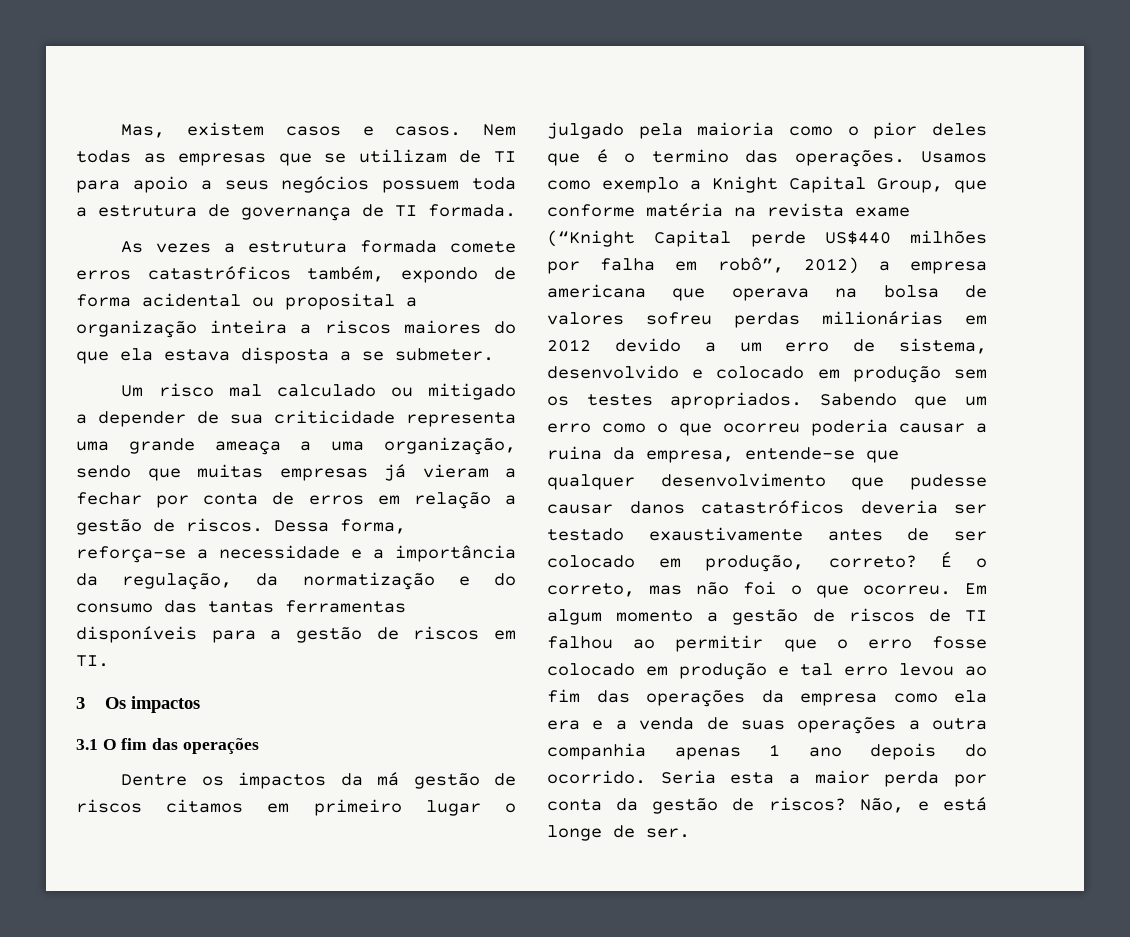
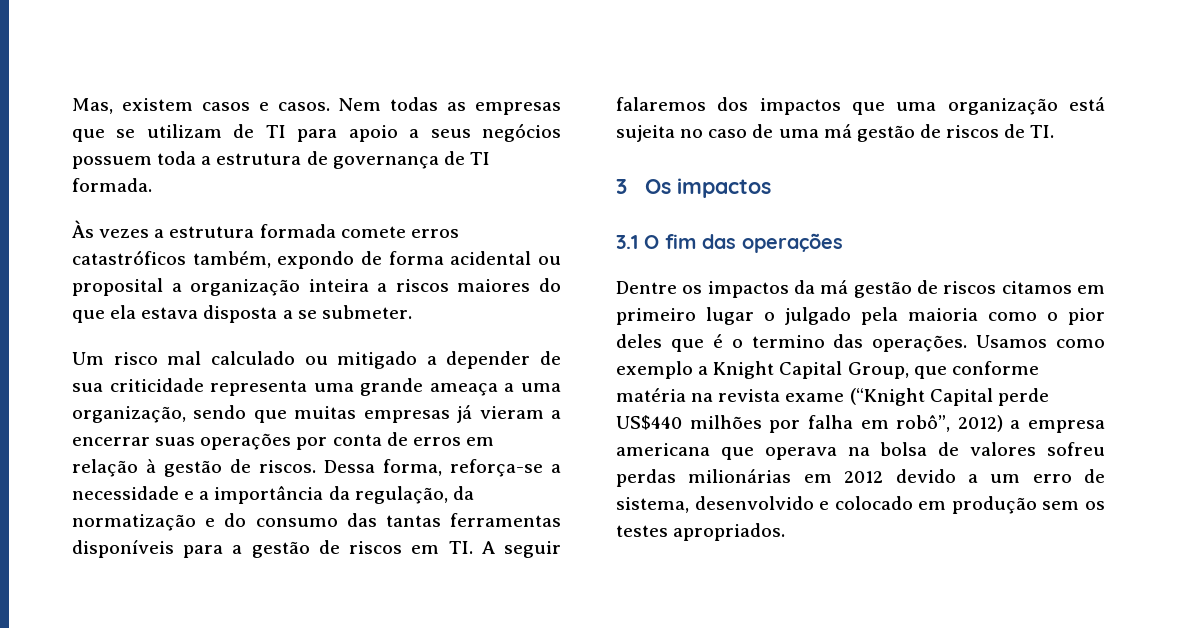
[121,241,144,253] As -> [72,220,94,238] Às
[76,492,142,505] fechar -> [72,433,292,450] encerrar suas operações
[505,495,516,505] a -> [146,459,156,473] à
(109, 661) none -> [481,541,561,558] [616,97,1105,115] [616,124,1055,142] A seguir falaremos dos impactos que uma organização está sujeita no caso de uma má gestão de riscos de TI.
[819,393,987,409] [547,419,987,436] [547,446,899,463] [547,473,987,490] [547,500,987,514] [547,527,987,541] [547,551,987,572] [547,581,987,598] [547,608,987,625] [547,635,987,652] [547,662,987,680] [547,689,987,707] [547,716,987,734] [547,743,987,760] [547,770,987,787] [547,797,987,814] [547,825,690,841] Sabendo que um erro como o que ocorreu poderia causar a ruina da empresa, entende-se que qualquer desenvolvimento que pudesse causar danos catastróficos deveria ser testado exaustivamente antes de ser colocado em produção, correto? É o correto, mas não foi o que ocorreu. Em algum momento a gestão de riscos de TI falhou ao permitir que o erro fosse colocado em produção e tal erro levou ao fim das operações da empresa como ela era e a venda de suas operações a outra companhia apenas 1 ano depois do ocorrido. Seria esta a maior perda por conta da gestão de riscos? Não, e está longe de ser. -> (786, 532) none

